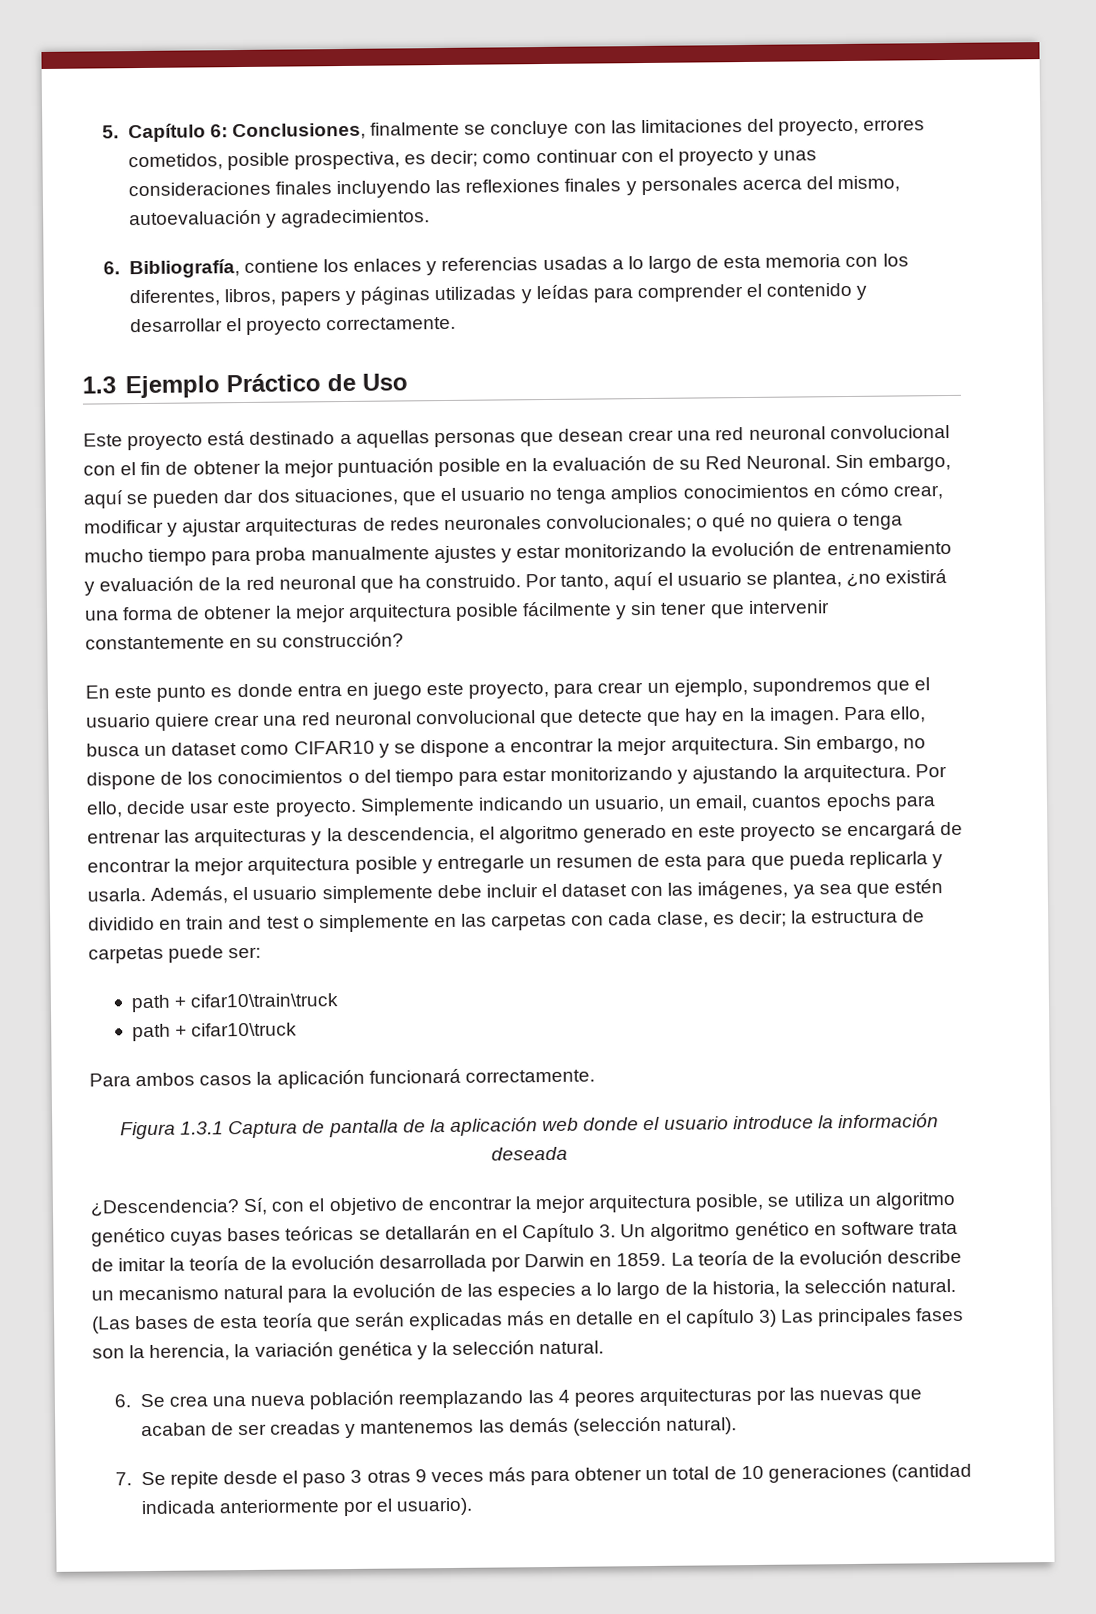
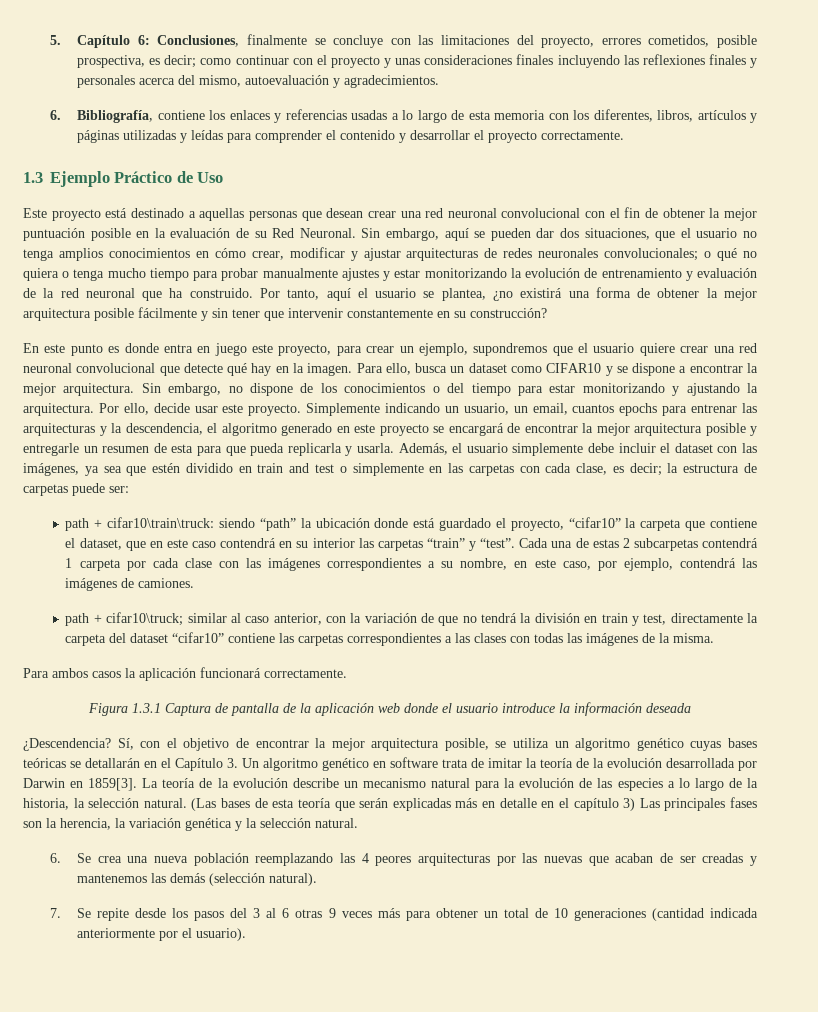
[279,290,341,306] papers -> [697,110,746,120] artículos
[255,547,307,565] proba -> [221,268,259,281] probar
[647,711,682,727] que -> [227,363,248,376] qué
[190,993,339,1008] [132,1022,298,1042] cifar10\train\truck // path + cifar10\truck -> [107,517,758,531] [65,538,758,551] [65,558,757,571] [65,578,195,591] [65,612,759,626] [65,632,715,646] cifar10\train\truck: siendo “path” la ubicación donde está guardado el proyecto, “cifar10” la carpeta que contiene el dataset, que en este caso contendrá en su interior las carpetas “train” y “test”. Cada una de estas 2 subcarpetas contendrá 1 carpeta por cada clase con las imágenes correspondientes a su nombre, en este caso, por ejemplo, contendrá las imágenes de camiones. // path + cifar10\truck; similar al caso anterior, con la variación de que no tendrá la división en train y test, directamente la carpeta del dataset “cifar10” contiene las carpetas correspondientes a las clases con todas las imágenes de la misma.
[616,1252,667,1267] 1859. -> [88,778,138,791] 1859[3].
[282,1469,363,1488] el paso 3 -> [172,908,290,921] los pasos del 3 al 6

